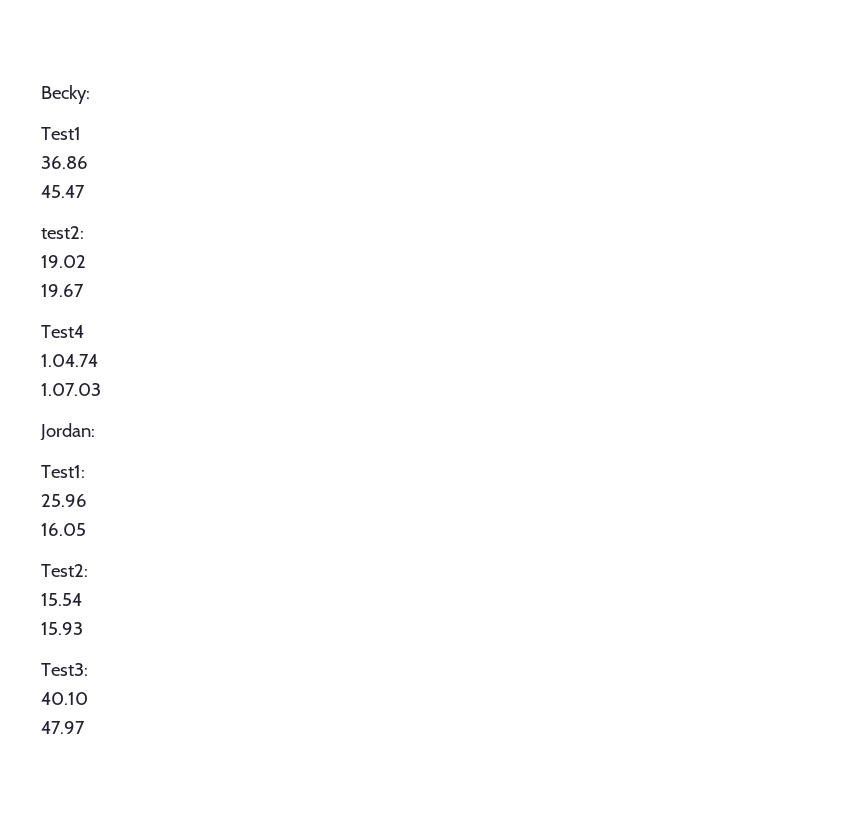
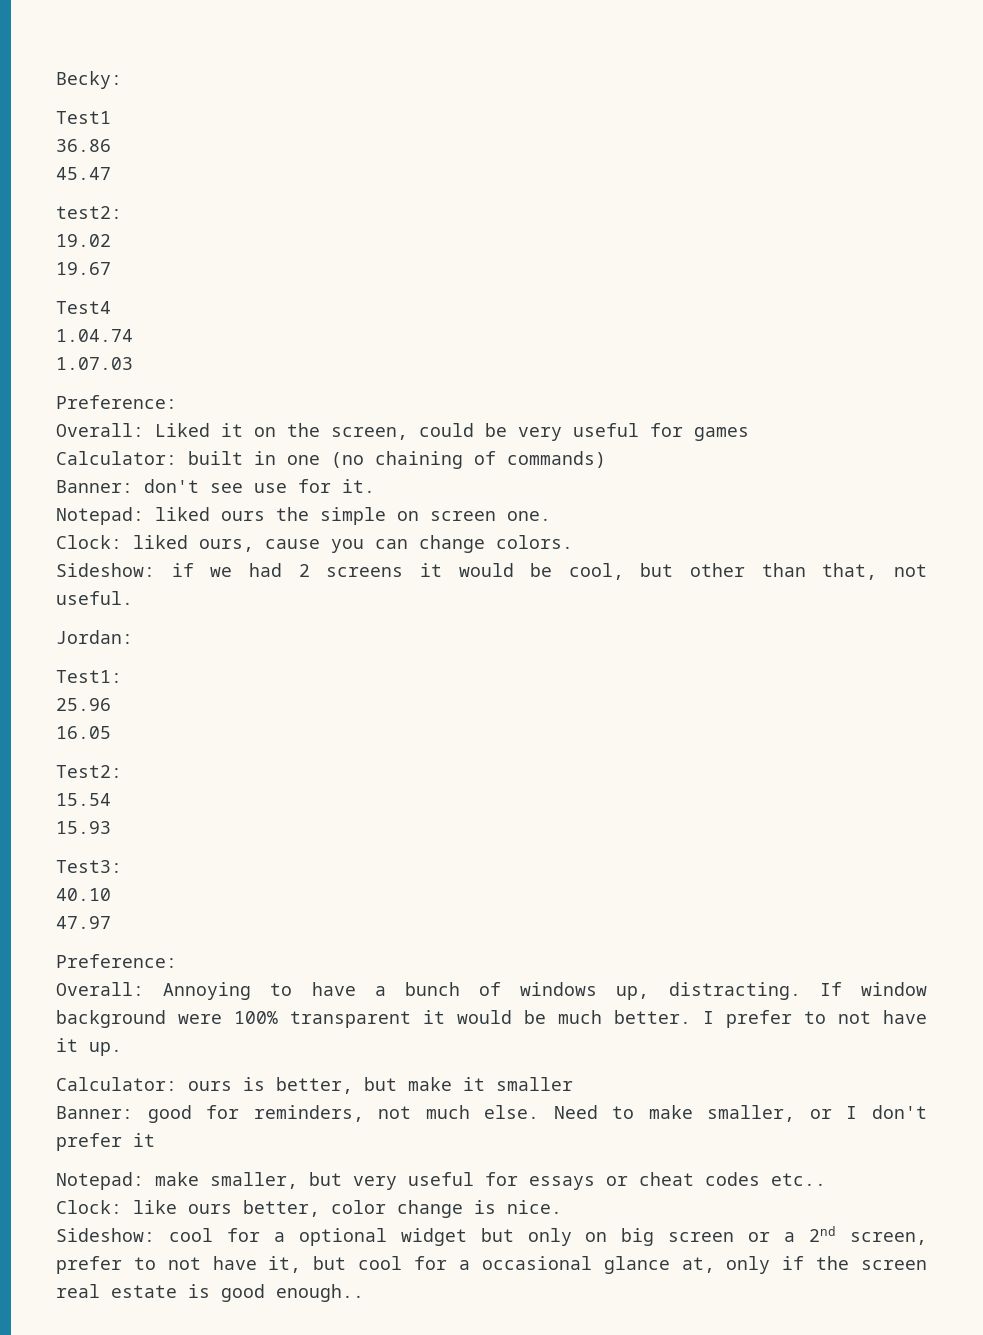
(101, 389) none -> [56,395,177,409] [56,423,749,441] [56,451,606,469] [56,479,375,493] [56,507,551,525] [56,535,573,553] [56,563,927,580] [56,591,133,605] // Preference: // Overall: Liked it on the screen, could be very useful for games // Calculator: built in one (no chaining of commands) // Banner: don't see use for it. // Notepad: liked ours the simple on screen one. // Clock: liked ours, cause you can change colors. // Sideshow: if we had 2 screens it would be cool, but other than that, not useful.
(85, 727) none -> [56,954,177,968] [56,982,927,1000] [56,1010,927,1028] [56,1038,122,1056] [56,1077,573,1094] [56,1105,928,1123] [56,1133,155,1151] [56,1172,826,1190] [56,1200,562,1218] [56,1226,928,1246] [56,1256,928,1274] [56,1284,364,1302] // Preference: // Overall: Annoying to have a bunch of windows up, distracting. If window background were 100% transparent it would be much better. I prefer to not have it up. // Calculator: ours is better, but make it smaller // Banner: good for reminders, not much else. Need to make smaller, or I don't prefer it // Notepad: make smaller, but very useful for essays or cheat codes etc.. // Clock: like ours better, color change is nice. // Sideshow: cool for a optional widget but only on big screen or a 2nd screen, prefer to not have it, but cool for a occasional glance at, only if the screen real estate is good enough..

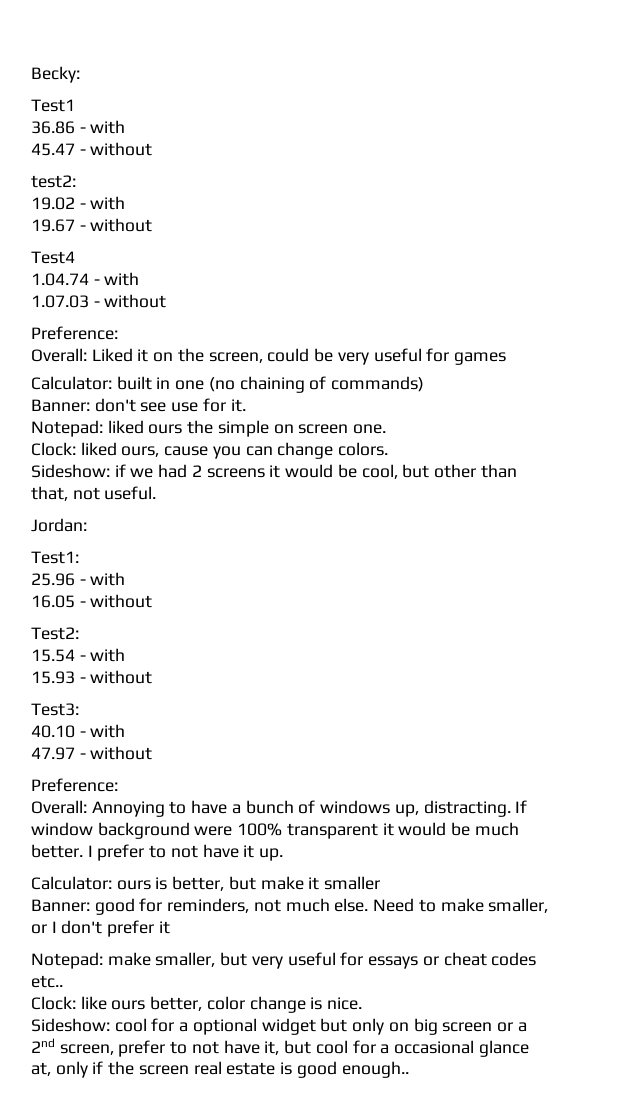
(111, 145) none -> [79,120,126,134] - with
(111, 173) none -> [79,142,153,156] - without
(111, 240) none -> [79,196,126,210] - with
(111, 268) none -> [79,218,153,232] - without
(133, 335) none -> [93,272,140,286] - with
(133, 363) none -> [93,294,167,308] - without
(111, 704) none -> [79,572,126,586] - with
(111, 732) none -> [79,594,153,608] - without
(111, 799) none -> [79,648,126,662] - with
(111, 827) none -> [79,670,153,684] - without
(111, 894) none -> [79,724,126,738] - with
(111, 922) none -> [79,746,153,760] - without

